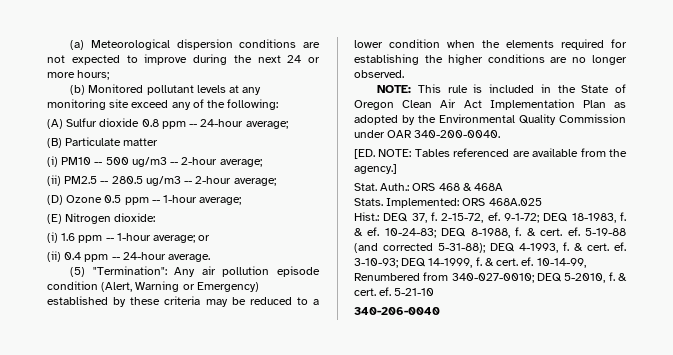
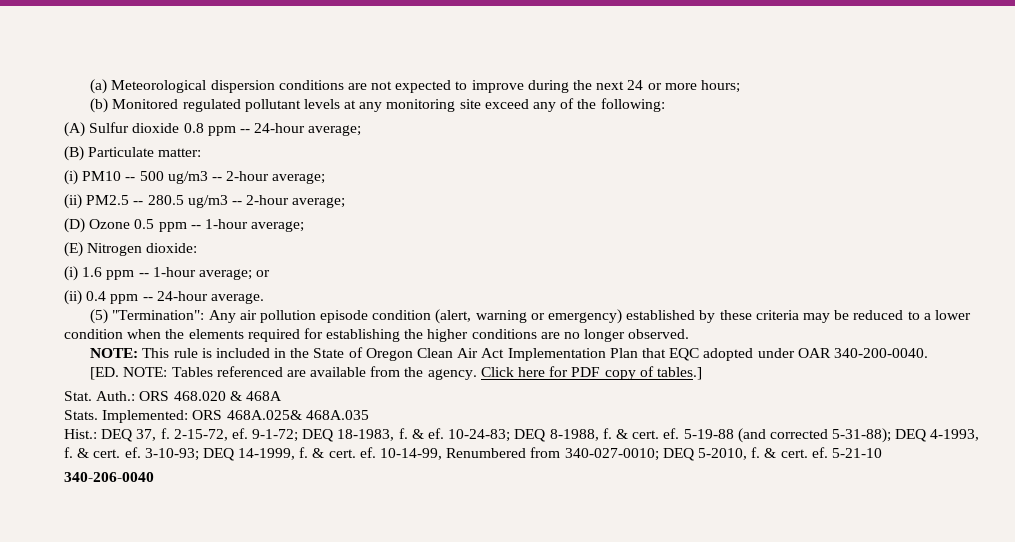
(144, 88) none -> [182,99,241,112] regulated
[123,138,159,146] matter -> [158,148,202,157] matter:
[101,281,259,292] (Alert, Warning or Emergency) -> [435,309,623,324] (alert, warning or emergency)
[614,102,626,108] [354,114,626,125] as adopted by the Environmental Quality Commission -> [641,348,754,361] that EQC adopted
[354,164,397,174] agency.] -> [427,366,702,380] agency. Click here for PDF copy of tables.]
[438,183,460,191] 468 -> [173,391,226,401] 468.020
[488,198,542,206] 468A.025 -> [226,410,369,420] 468A.025& 468A.035

